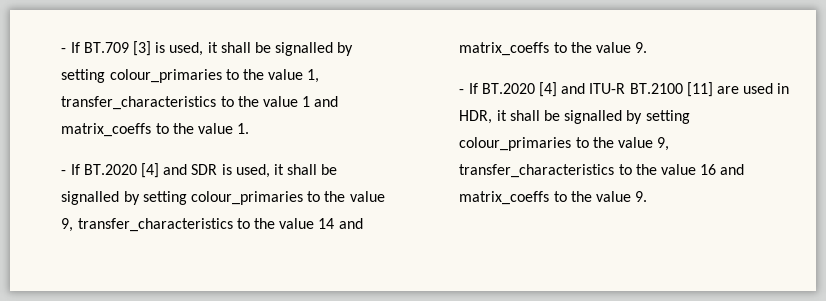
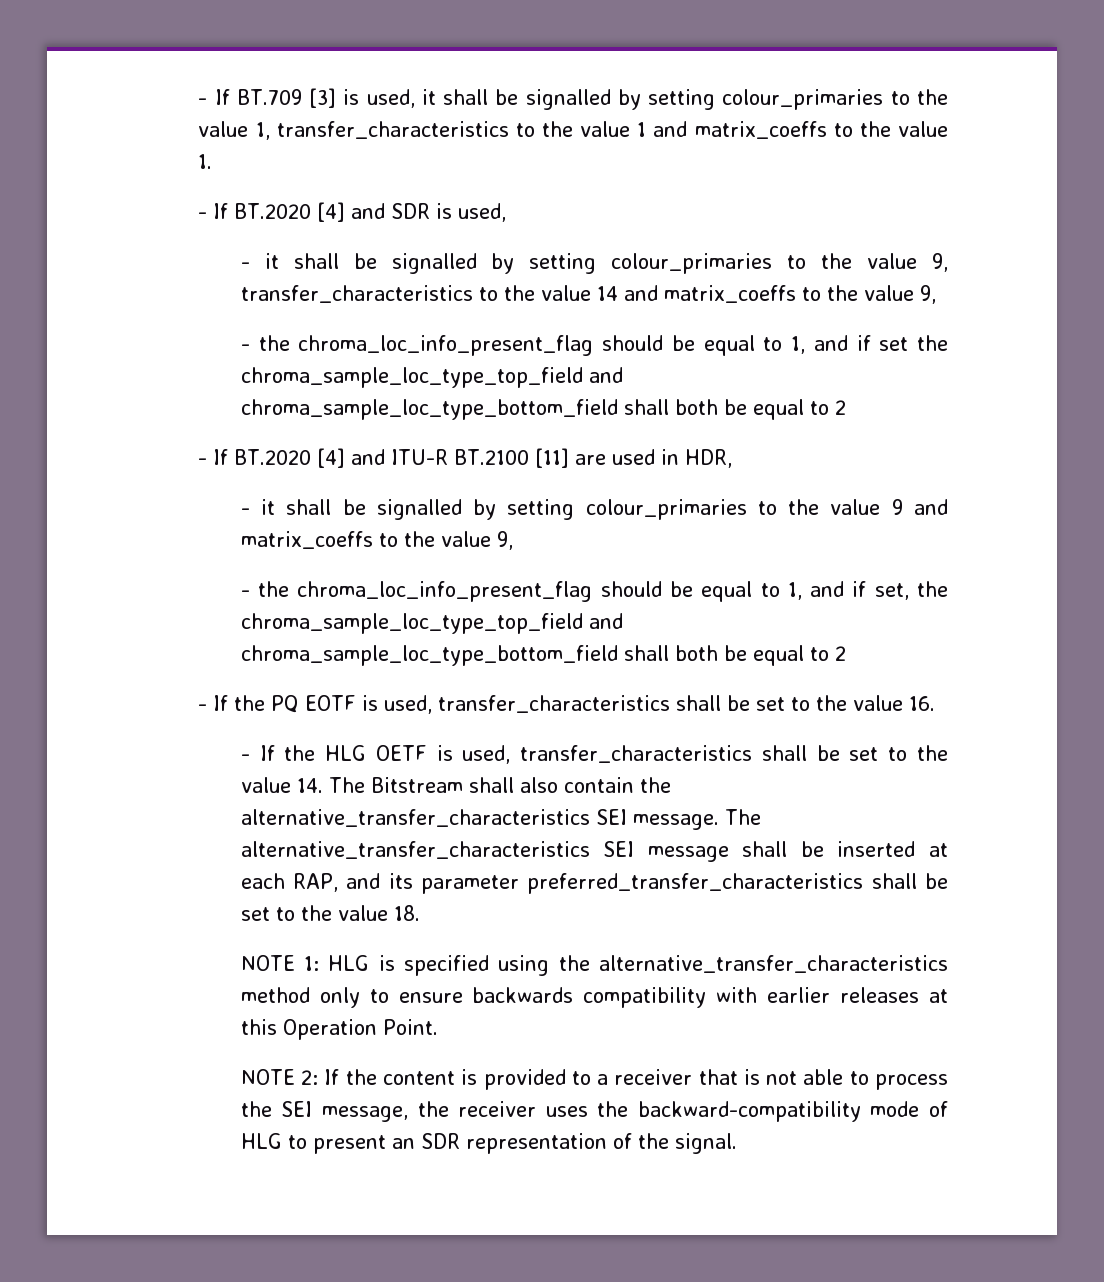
(270, 171) none -> [240,262,250,269] // -
[635,42,648,53] 9. -> [919,285,936,304] [240,335,949,356] [240,367,623,388] [240,399,846,420] 9, // - the chroma_loc_info_present_flag should be equal to 1, and if set the chroma_sample_loc_type_top_field and chroma_sample_loc_type_bottom_field shall both be equal to 2
(493, 117) none -> [240,508,250,515] // -
[657,137,670,151] [459,164,745,178] [459,191,648,205] 9, transfer_characteristics to the value 16 and matrix_coeffs to the value 9. -> [891,499,948,515] [240,531,513,550] [240,581,949,602] [240,613,623,634] [240,645,846,666] [198,695,936,714] [240,745,948,764] [240,777,671,793] [240,809,761,830] [240,841,949,862] [240,873,948,894] [240,905,420,921] [240,955,948,976] [240,987,948,1008] [240,1019,438,1040] [240,1069,948,1090] [240,1101,948,1122] [240,1133,737,1154] 9 and matrix_coeffs to the value 9, // - the chroma_loc_info_present_flag should be equal to 1, and if set, the chroma_sample_loc_type_top_field and chroma_sample_loc_type_bottom_field shall both be equal to 2 // - If the PQ EOTF is used, transfer_characteristics shall be set to the value 16. // - If the HLG OETF is used, transfer_characteristics shall be set to the value 14. The Bitstream shall also contain the alternative_transfer_characteristics SEI message. The alternative_transfer_characteristics SEI message shall be inserted at each RAP, and its parameter preferred_transfer_characteristics shall be set to the value 18. // NOTE 1: HLG is specified using the alternative_transfer_characteristics method only to ensure backwards compatibility with earlier releases at this Operation Point. // NOTE 2: If the content is provided to a receiver that is not able to process the SEI message, the receiver uses the backward-compatibility mode of HLG to present an SDR representation of the signal.

